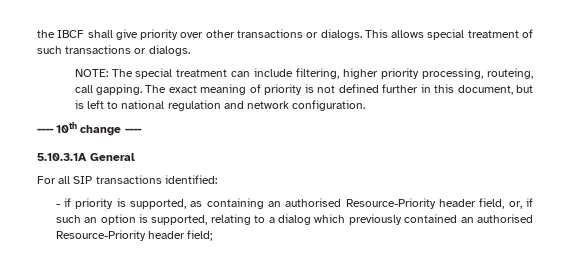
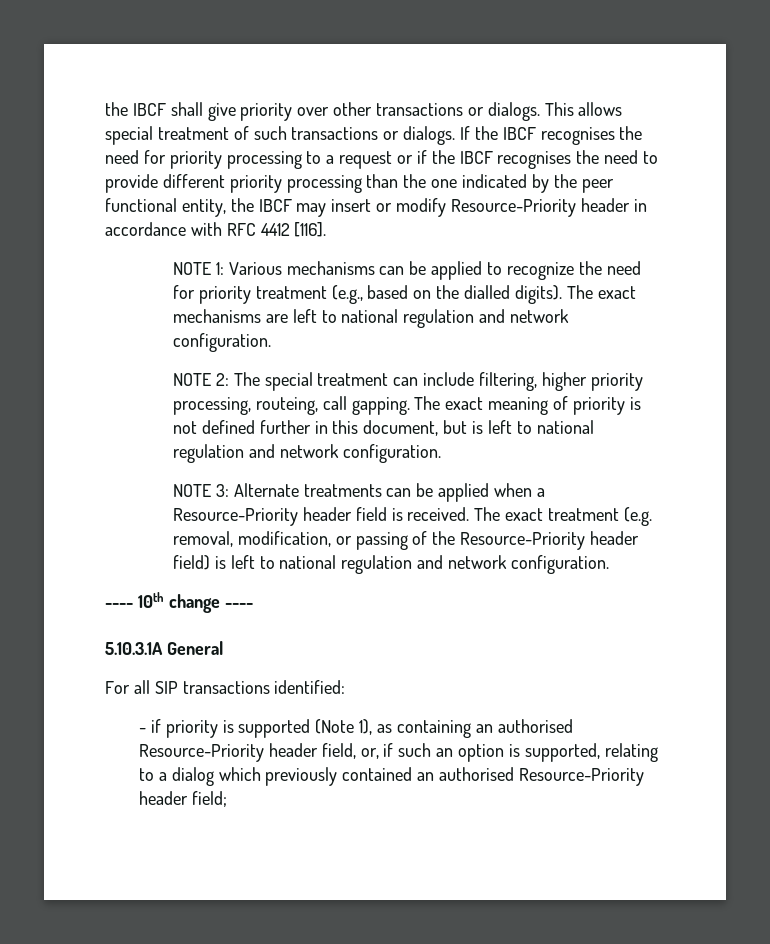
[74,69,108,77] // NOTE: -> [460,126,643,145] [105,150,659,169] [105,174,614,193] [105,198,647,217] [105,222,327,237] [173,261,641,280] [173,285,636,304] [173,309,570,328] [173,333,272,352] [173,373,229,386] If the IBCF recognises the need for priority processing to a request or if the IBCF recognises the need to provide different priority processing than the one indicated by the peer functional entity, the IBCF may insert or modify Resource-Priority header in accordance with RFC 4412 [116]. // NOTE 1: Various mechanisms can be applied to recognize the need for priority treatment (e.g., based on the dialled digits). The exact mechanisms are left to national regulation and network configuration. // NOTE 2:
(366, 105) none -> [173,483,545,502] [173,507,652,526] [173,531,640,550] [173,555,609,574] // NOTE 3: Alternate treatments can be applied when a Resource-Priority header field is received. The exact treatment (e.g. removal, modification, or passing of the Resource-Priority header field) is left to national regulation and network configuration.
[130,199,187,209] supported, -> [238,719,373,738] supported (Note 1),

